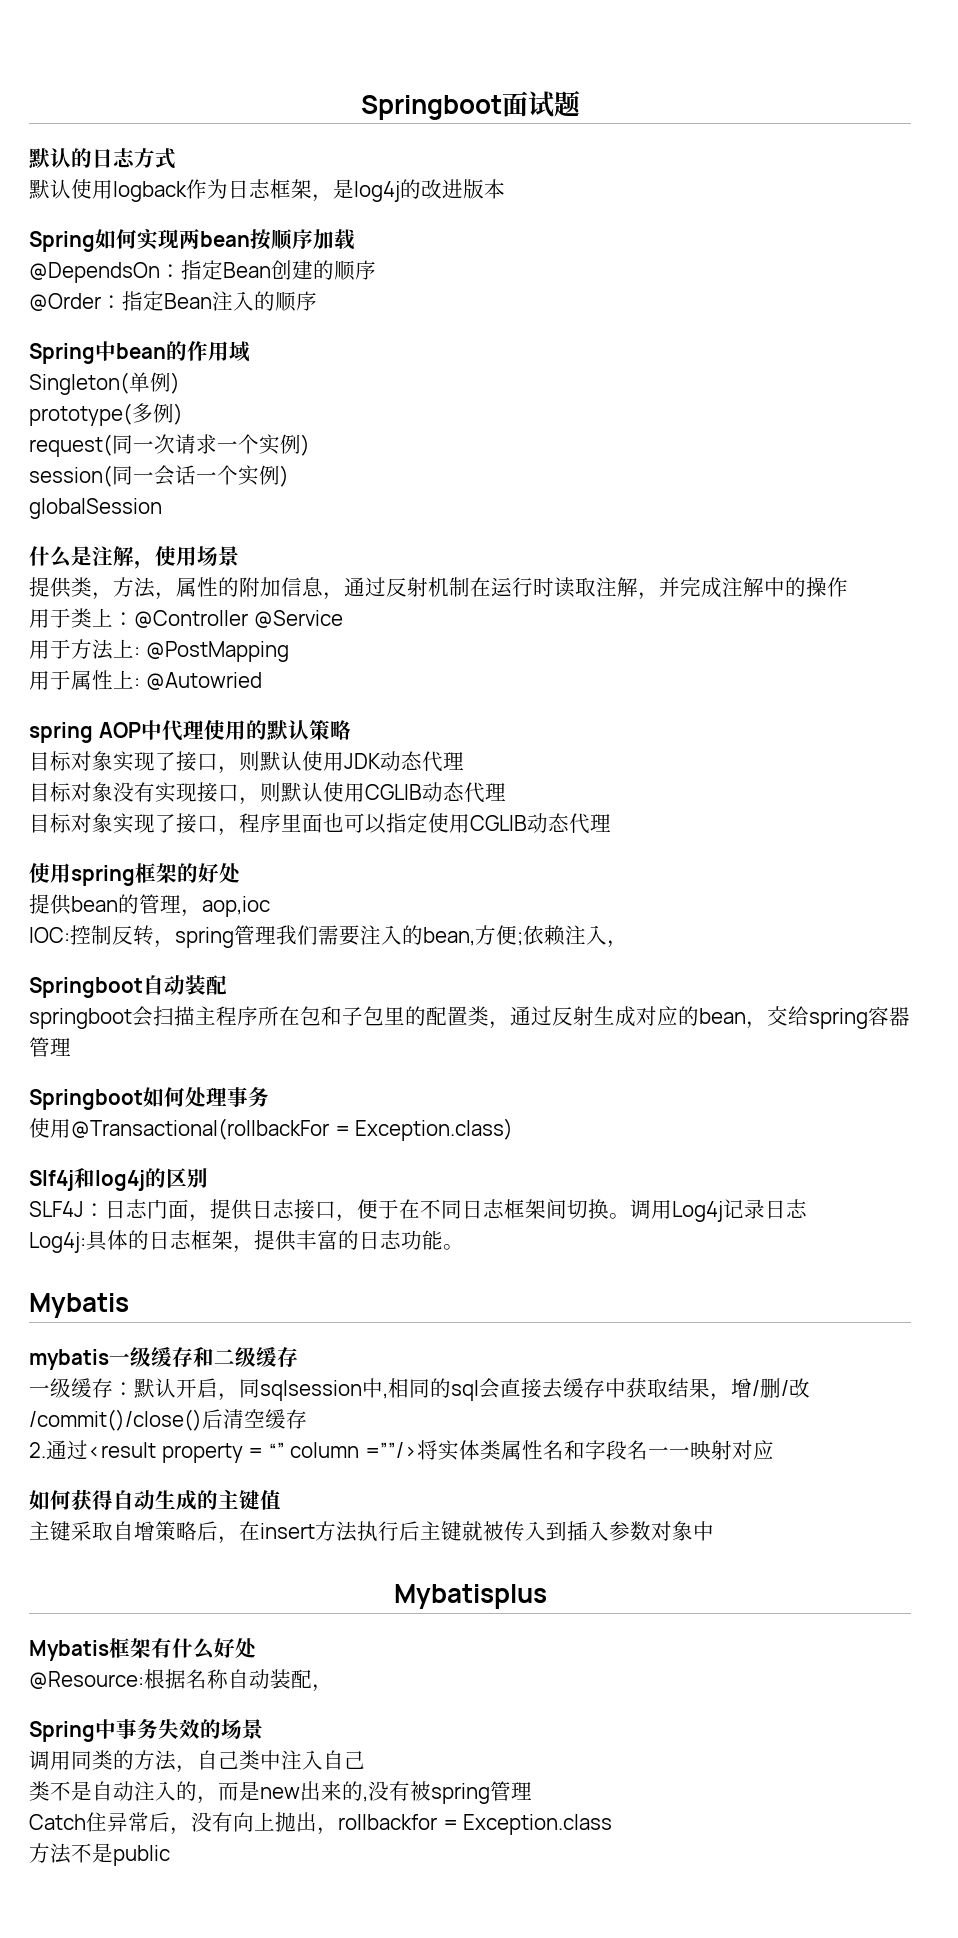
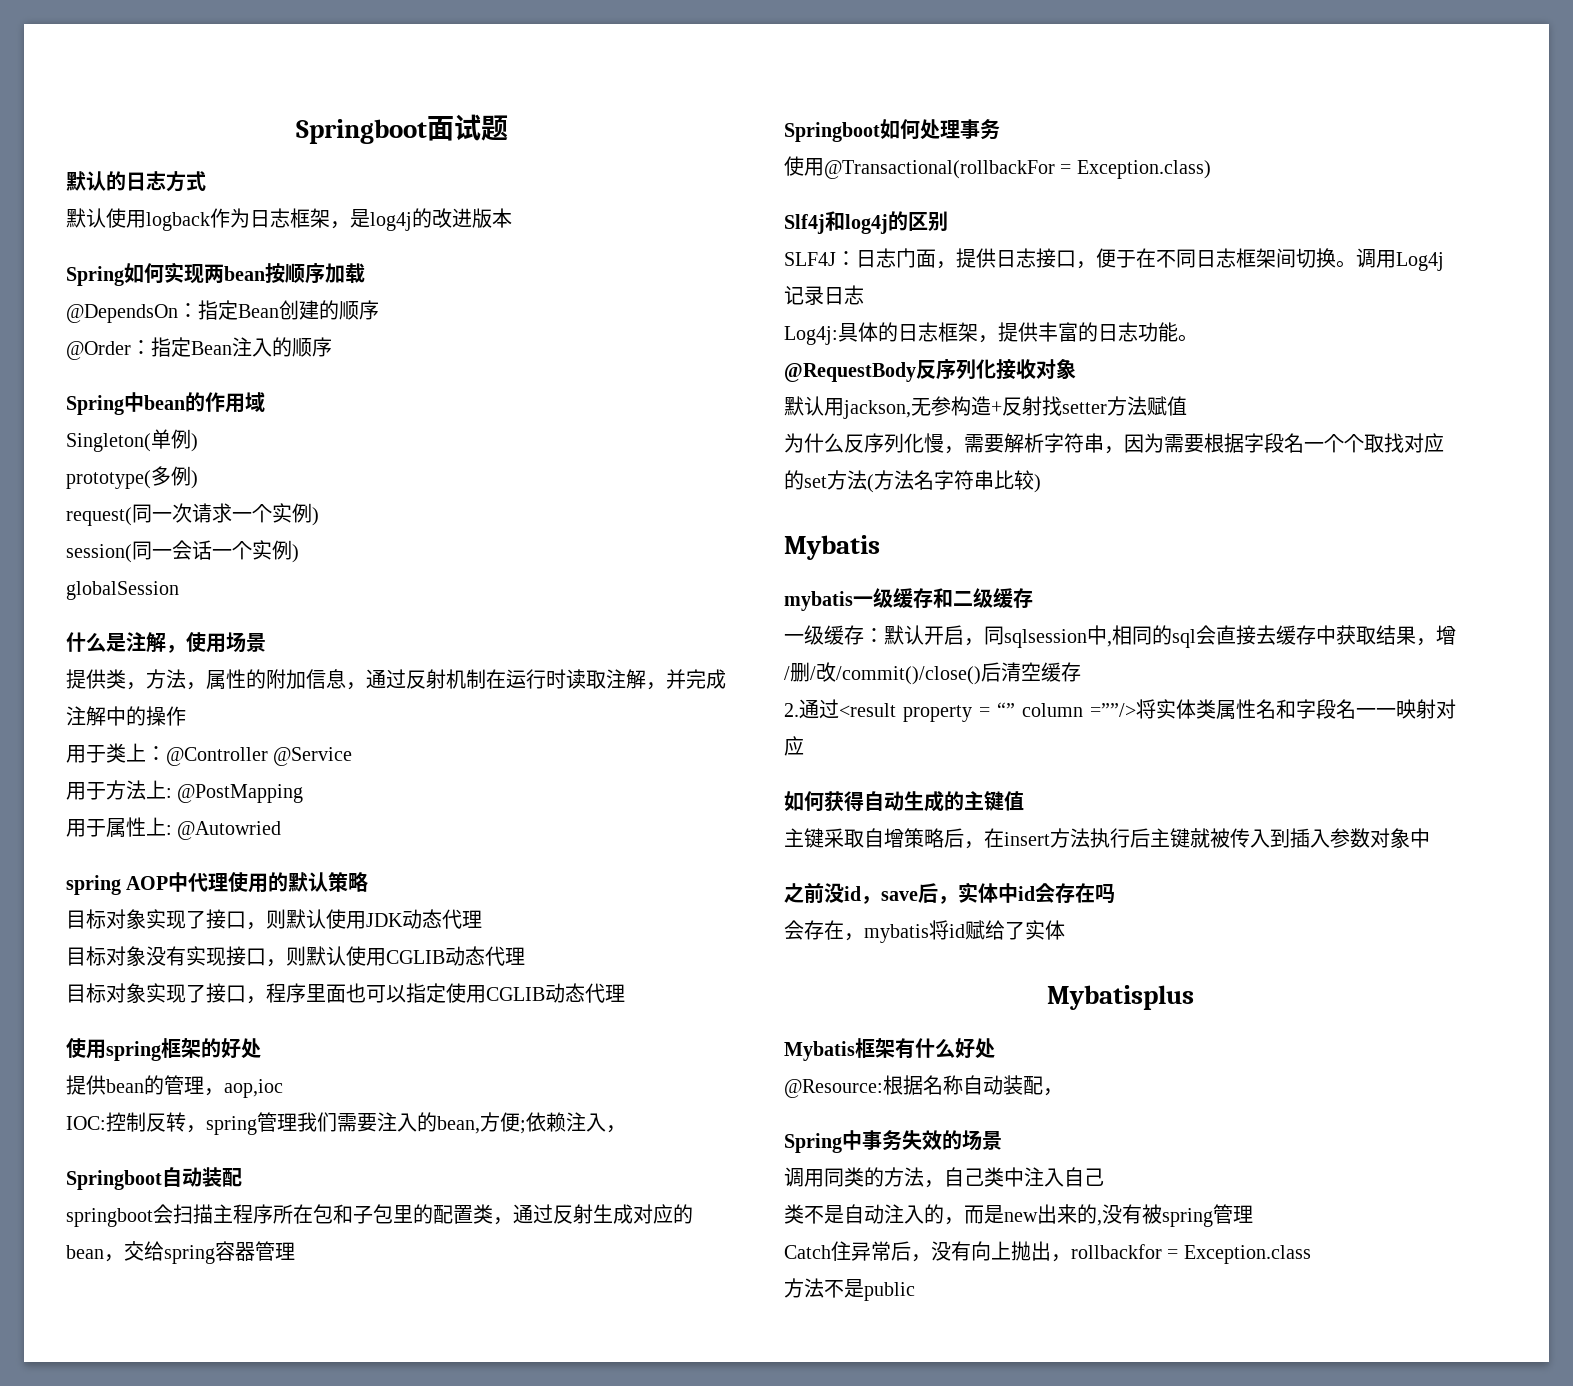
(464, 1247) none -> [784,358,1076,382] [784,396,1187,419] [784,433,1444,454] [784,470,1041,493] // @RequestBody反序列化接收对象 // 默认用jackson,无参构造+反射找setter方法赋值 // 为什么反序列化慢，需要解析字符串，因为需要根据字段名一个个取找对应的set方法(方法名字符串比较)
(714, 1531) none -> [784,882,1115,904] [784,920,1065,943] // 之前没id，save后，实体中id会存在吗 // 会存在，mybatis将id赋给了实体

